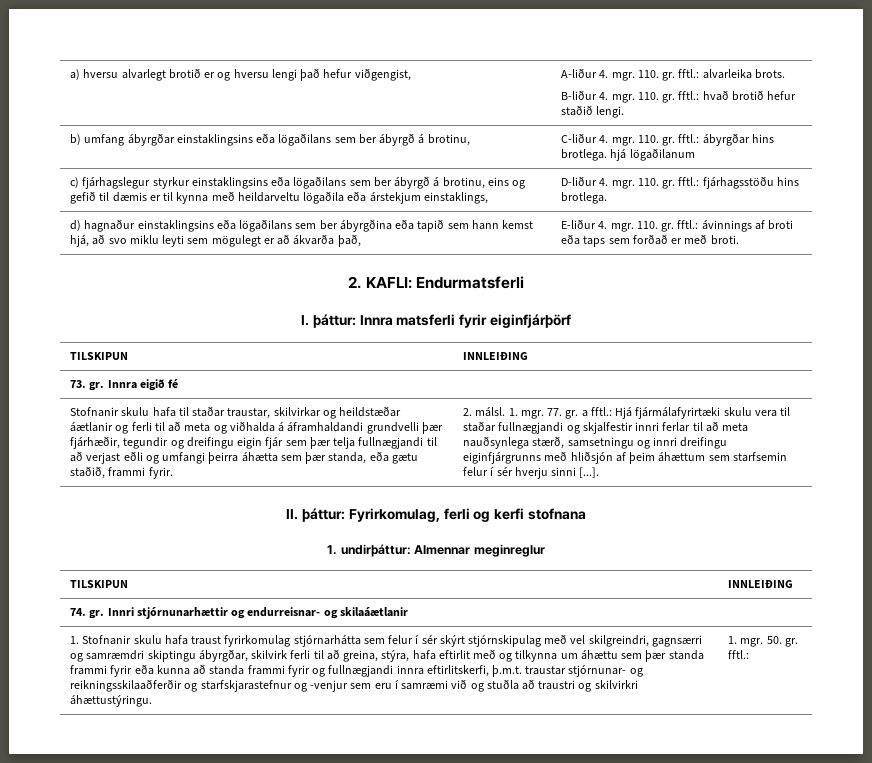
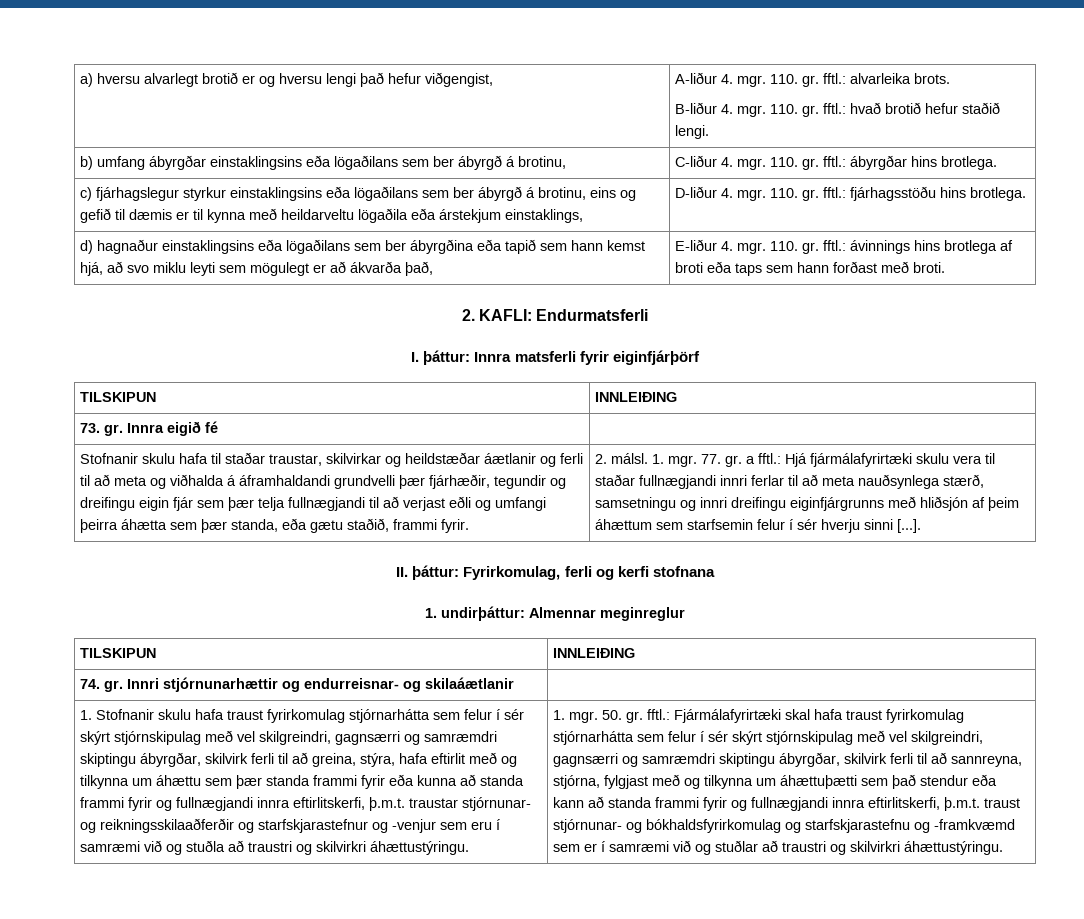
[610,148,695,161] hjá lögaðilanum -> (998, 163) none
(752, 226) none -> [914,240,998,254] hins brotlega
[632,234,683,245] forðað er -> [797,261,878,273] hann forðast
[566,422,633,434] og skjalfestir -> (717, 482) none
(750, 654) none -> [674,709,965,723] [553,730,984,745] [553,752,1023,767] [553,774,998,789] [553,796,1021,811] [553,819,1016,833] [553,840,1004,855] Fjármálafyrirtæki skal hafa traust fyrirkomulag stjórnarhátta sem felur í sér skýrt stjórnskipulag með vel skilgreindri, gagnsærri og samræmdri skiptingu ábyrgðar, skilvirk ferli til að sannreyna, stjórna, fylgjast með og tilkynna um áhættuþætti sem það stendur eða kann að standa frammi fyrir og fullnægjandi innra eftirlitskerfi, þ.m.t. traust stjórnunar- og bókhaldsfyrirkomulag og starfskjarastefnu og -framkvæmd sem er í samræmi við og stuðlar að traustri og skilvirkri áhættustýringu.

